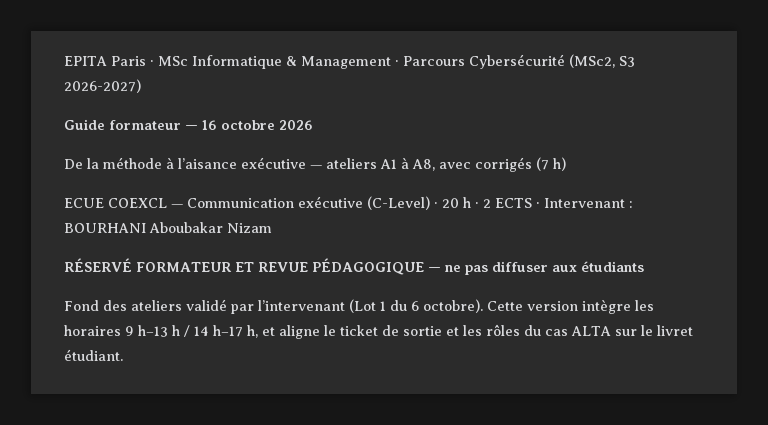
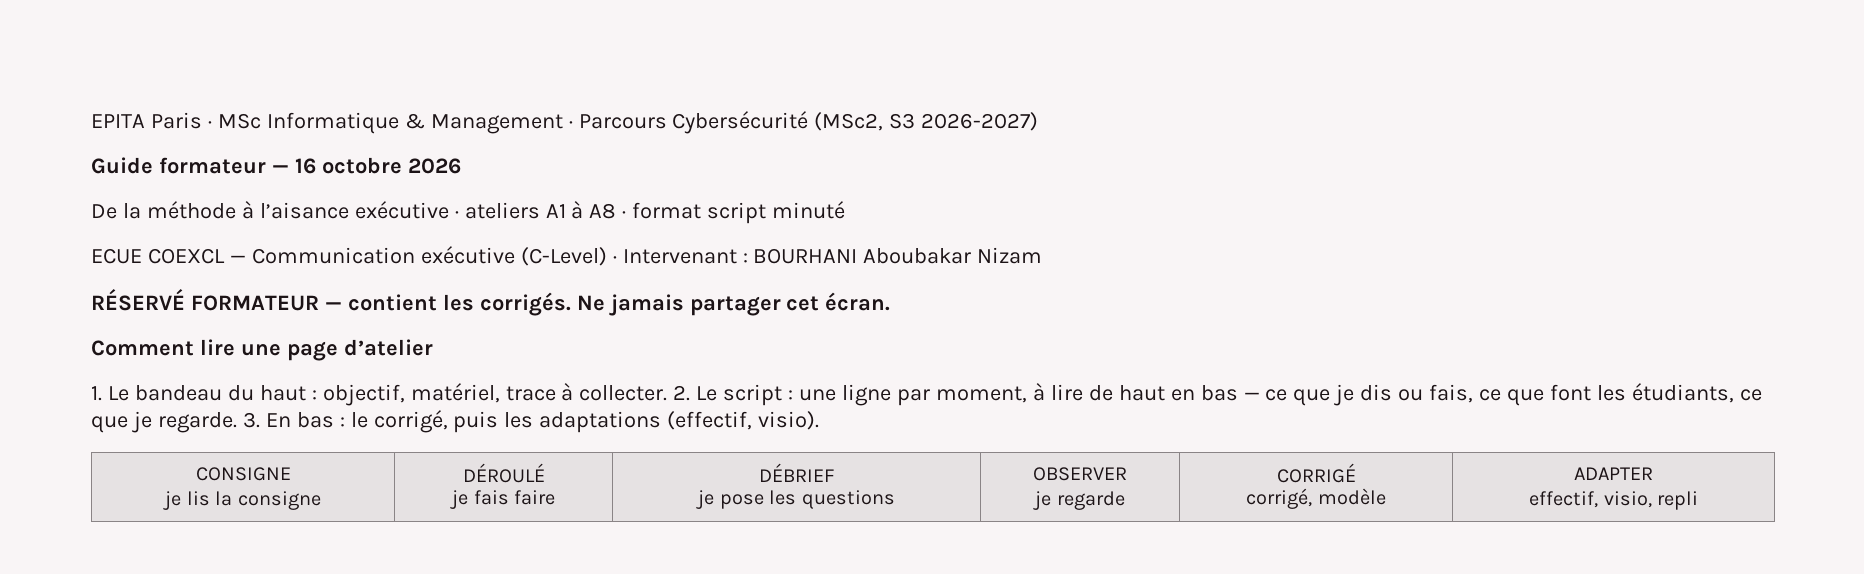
[310,165,322,169] — -> [454,211,459,218] ·
[412,157,566,172] A8, avec corrigés (7 h) -> [589,201,846,224] A8 · format script minuté
[442,197,540,208] 20 h · 2 ECTS · -> (617, 259) none
[235,258,644,275] [64,299,654,314] [64,324,693,339] [64,349,123,361] ET REVUE PÉDAGOGIQUE — ne pas diffuser aux étudiants // Fond des ateliers validé par l’intervenant (Lot 1 du 6 octobre). Cette version intègre les horaires 9 h–13 h / 14 h–17 h, et aligne le ticket de sortie et les rôles du cas ALTA sur le livret étudiant. -> [324,292,891,316] [91,339,433,361] [91,383,1762,406] [91,410,820,433] [195,467,291,481] [163,491,321,510] [462,463,545,483] [450,490,555,509] [759,463,834,482] [696,490,895,509] [1033,467,1127,481] [1033,491,1125,510] [1276,463,1356,483] [1246,488,1386,509] [1574,467,1653,480] [1529,491,1698,510] — contient les corrigés. Ne jamais partager cet écran. // Comment lire une page d’atelier // 1. Le bandeau du haut : objectif, matériel, trace à collecter. 2. Le script : une ligne par moment, à lire de haut en bas — ce que je dis ou fais, ce que font les étudiants, ce que je regarde. 3. En bas : le corrigé, puis les adaptations (effectif, visio). // CONSIGNE // je lis la consigne | DÉROULÉ // je fais faire | DÉBRIEF // je pose les questions | OBSERVER // je regarde | CORRIGÉ // corrigé, modèle | ADAPTER // effectif, visio, repli

